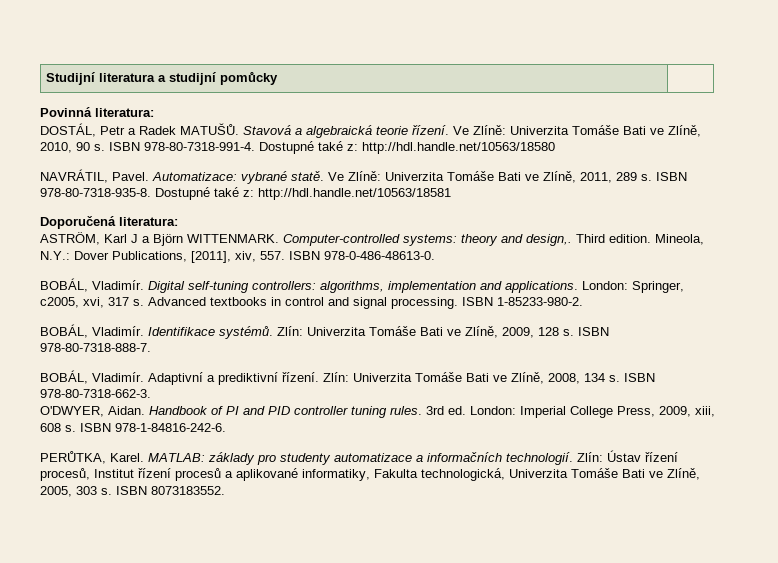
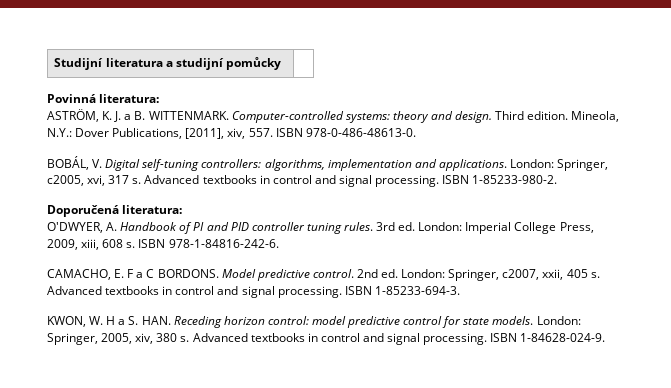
[40,123,701,138] [40,141,555,154] [40,169,687,184] [40,187,451,200] [40,216,178,229] [40,232,183,246] DOSTÁL, Petr a Radek MATUŠŮ. Stavová a algebraická teorie řízení. Ve Zlíně: Univerzita Tomáše Bati ve Zlíně, 2010, 90 s. ISBN 978-80-7318-991-4. Dostupné také z: http://hdl.handle.net/10563/18580 // NAVRÁTIL, Pavel. Automatizace: vybrané statě. Ve Zlíně: Univerzita Tomáše Bati ve Zlíně, 2011, 289 s. ISBN 978-80-7318-935-8. Dostupné také z: http://hdl.handle.net/10563/18581 // Doporučená literatura: // ASTRÖM, Karl J a Björn -> [47,109,146,122] ASTRÖM, K. J. a B.
[526,234,572,246] design,. -> [455,111,493,123] design.
[92,280,144,290] Vladimír. -> [92,159,103,168] V.
[40,324,609,339] [40,343,151,352] [40,370,655,385] [40,389,151,398] BOBÁL, Vladimír. Identifikace systémů. Zlín: Univerzita Tomáše Bati ve Zlíně, 2009, 128 s. ISBN 978-80-7318-888-7. // BOBÁL, Vladimír. Adaptivní a prediktivní řízení. Zlín: Univerzita Tomáše Bati ve Zlíně, 2008, 134 s. ISBN 978-80-7318-662-3. -> [47,205,183,217] Doporučená literatura:
[108,406,145,415] Aidan. -> [106,222,118,231] A.
[40,450,678,465] [40,468,700,481] [40,486,225,497] PERŮTKA, Karel. MATLAB: základy pro studenty automatizace a informačních technologií. Zlín: Ústav řízení procesů, Institut řízení procesů a aplikované informatiky, Fakulta technologická, Univerzita Tomáše Bati ve Zlíně, 2005, 303 s. ISBN 8073183552. -> [47,269,600,281] [47,286,460,298] [47,316,581,328] [47,333,606,345] CAMACHO, E. F a C BORDONS. Model predictive control. 2nd ed. London: Springer, c2007, xxii, 405 s. Advanced textbooks in control and signal processing. ISBN 1-85233-694-3. // KWON, W. H a S. HAN. Receding horizon control: model predictive control for state models. London: Springer, 2005, xiv, 380 s. Advanced textbooks in control and signal processing. ISBN 1-84628-024-9.

